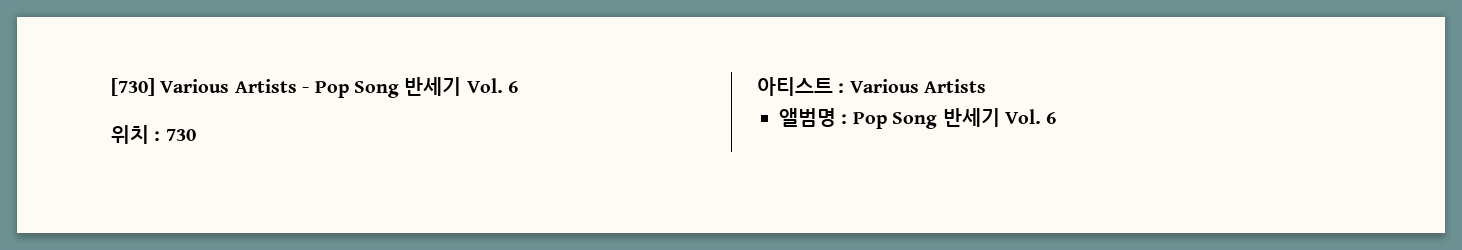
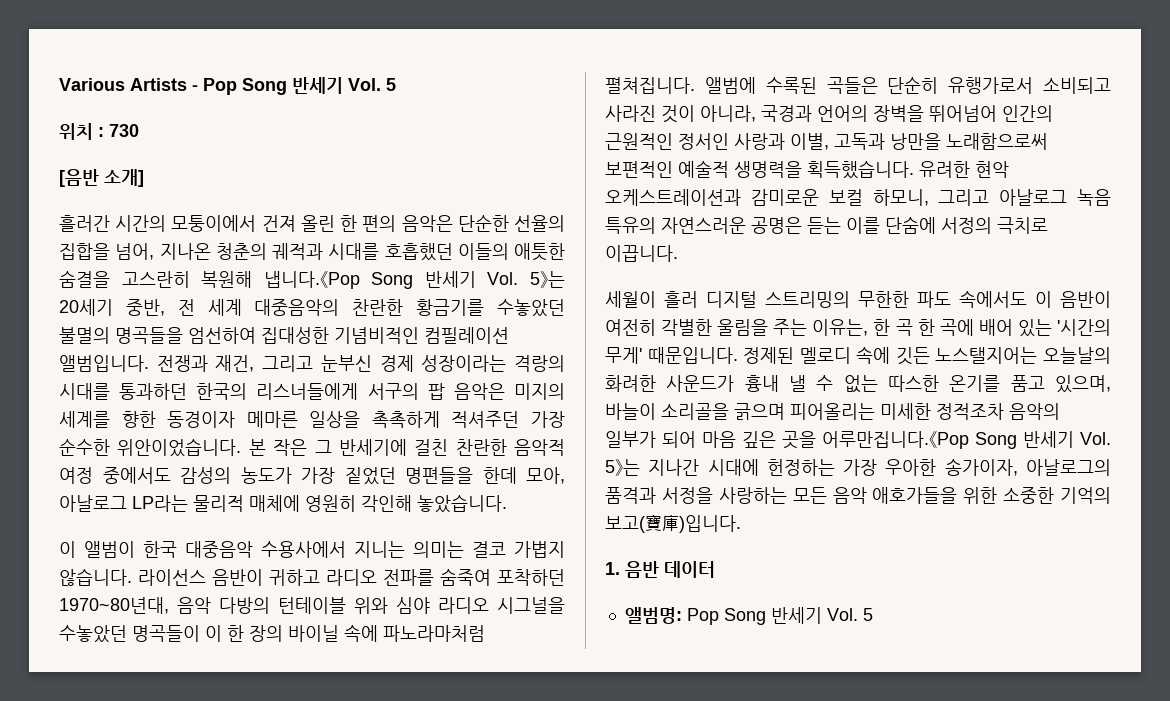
[111,78,155,96] [730] -> (59, 84) none
[508,81,519,93] 6 -> [386,78,396,91] 5
[757,77,987,96] [779,108,1057,129] 아티스트 : Various Artists // 앨범명 : Pop Song 반세기 Vol. 6 -> [59,169,144,187] [59,214,565,232] [59,243,565,261] [59,270,565,289] [59,299,565,317] [59,327,509,344] [59,355,565,372] [59,383,566,400] [59,411,565,428] [59,438,565,457] [59,467,565,485] [59,494,507,513] [59,541,565,558] [59,568,565,586] [59,597,565,614] [59,624,485,643] [605,76,1111,94] [605,105,1053,123] [605,133,1048,150] [605,160,1009,179] [605,189,1111,206] [605,216,1048,234] [605,245,678,262] [605,290,1111,308] [605,319,1111,337] [605,346,1111,365] [605,375,1111,393] [605,403,1060,420] [605,431,1111,449] [605,458,1111,476] [605,487,1111,504] [605,515,741,533] [605,561,715,578] [624,607,873,625] [음반 소개] // 흘러간 시간의 모퉁이에서 건져 올린 한 편의 음악은 단순한 선율의 집합을 넘어, 지나온 청춘의 궤적과 시대를 호흡했던 이들의 애틋한 숨결을 고스란히 복원해 냅니다.《Pop Song 반세기 Vol. 5》는 20세기 중반, 전 세계 대중음악의 찬란한 황금기를 수놓았던 불멸의 명곡들을 엄선하여 집대성한 기념비적인 컴필레이션 앨범입니다. 전쟁과 재건, 그리고 눈부신 경제 성장이라는 격랑의 시대를 통과하던 한국의 리스너들에게 서구의 팝 음악은 미지의 세계를 향한 동경이자 메마른 일상을 촉촉하게 적셔주던 가장 순수한 위안이었습니다. 본 작은 그 반세기에 걸친 찬란한 음악적 여정 중에서도 감성의 농도가 가장 짙었던 명편들을 한데 모아, 아날로그 LP라는 물리적 매체에 영원히 각인해 놓았습니다. // 이 앨범이 한국 대중음악 수용사에서 지니는 의미는 결코 가볍지 않습니다. 라이선스 음반이 귀하고 라디오 전파를 숨죽여 포착하던 1970~80년대, 음악 다방의 턴테이블 위와 심야 라디오 시그널을 수놓았던 명곡들이 이 한 장의 바이닐 속에 파노라마처럼 펼쳐집니다. 앨범에 수록된 곡들은 단순히 유행가로서 소비되고 사라진 것이 아니라, 국경과 언어의 장벽을 뛰어넘어 인간의 근원적인 정서인 사랑과 이별, 고독과 낭만을 노래함으로써 보편적인 예술적 생명력을 획득했습니다. 유려한 현악 오케스트레이션과 감미로운 보컬 하모니, 그리고 아날로그 녹음 특유의 자연스러운 공명은 듣는 이를 단숨에 서정의 극치로 이끕니다. // 세월이 흘러 디지털 스트리밍의 무한한 파도 속에서도 이 음반이 여전히 각별한 울림을 주는 이유는, 한 곡 한 곡에 배어 있는 '시간의 무게' 때문입니다. 정제된 멜로디 속에 깃든 노스탤지어는 오늘날의 화려한 사운드가 흉내 낼 수 없는 따스한 온기를 품고 있으며, 바늘이 소리골을 긁으며 피어올리는 미세한 정적조차 음악의 일부가 되어 마음 깊은 곳을 어루만집니다.《Pop Song 반세기 Vol. 5》는 지나간 시대에 헌정하는 가장 우아한 송가이자, 아날로그의 품격과 서정을 사랑하는 모든 음악 애호가들을 위한 소중한 기억의 보고(寶庫)입니다. // 1. 음반 데이터 // 앨범명: Pop Song 반세기 Vol. 5

